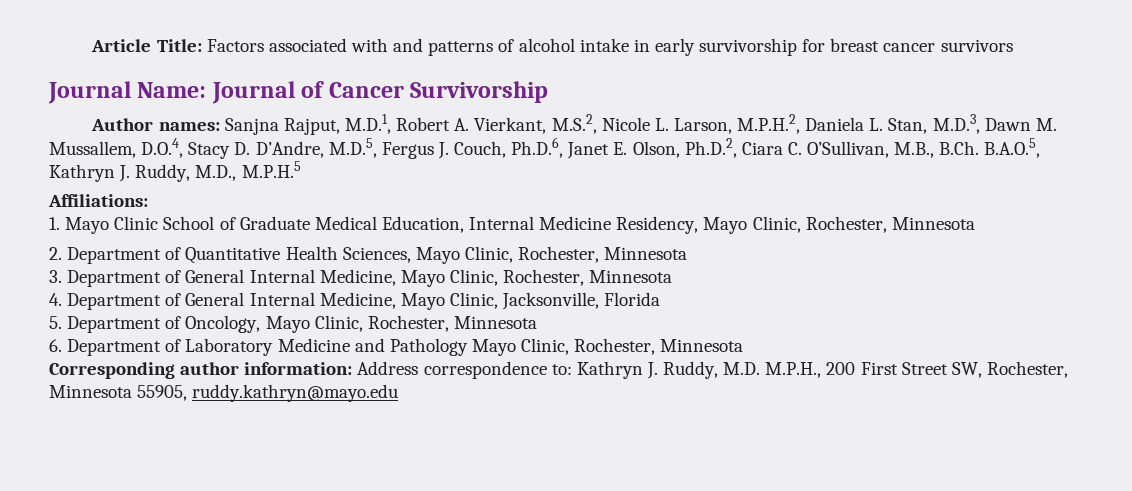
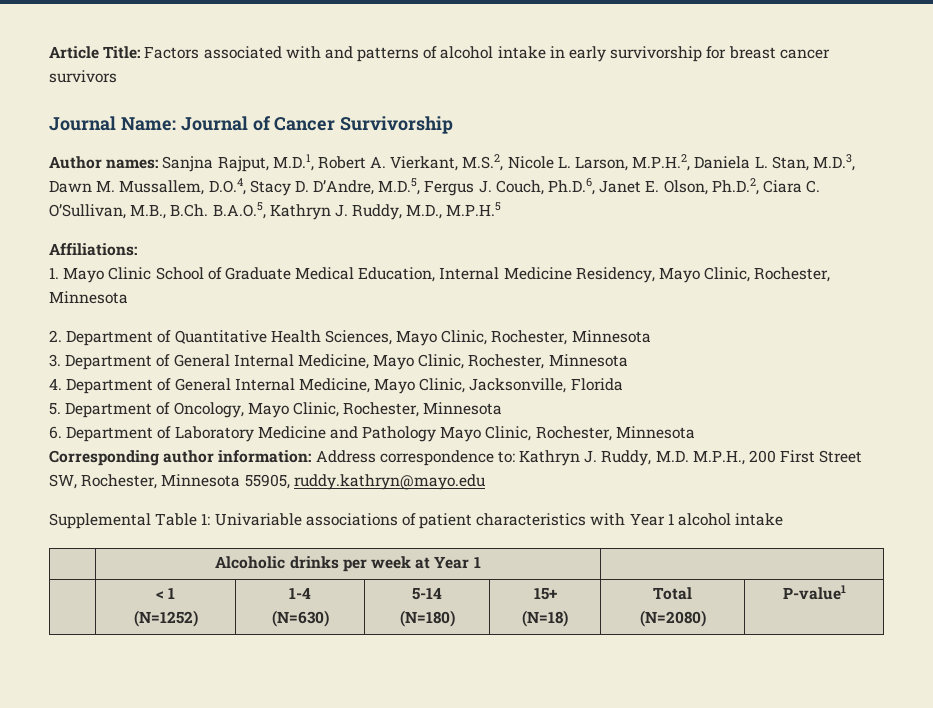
(399, 393) none -> [49,513,784,529] [215,556,481,572] [155,587,176,599] [133,610,198,627] [289,587,311,599] [271,610,329,627] [412,587,442,600] [399,610,455,627] [533,587,557,600] [522,610,568,627] [653,587,692,600] [639,610,706,627] [782,585,846,600] // Supplemental Table 1: Univariable associations of patient characteristics with Year 1 alcohol intake // | Alcoholic drinks per week at Year 1 | // | < 1 // (N=1252) | 1-4 // (N=630) | 5-14 // (N=180) | 15+ // (N=18) | Total // (N=2080) | P-value1

